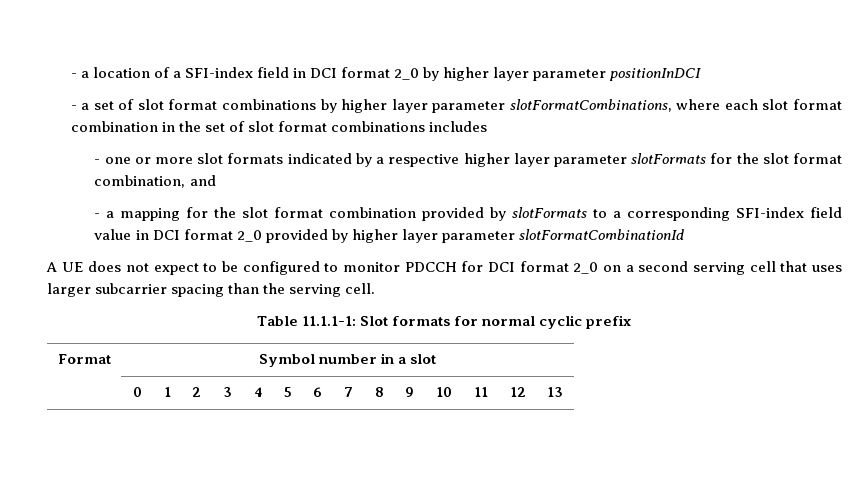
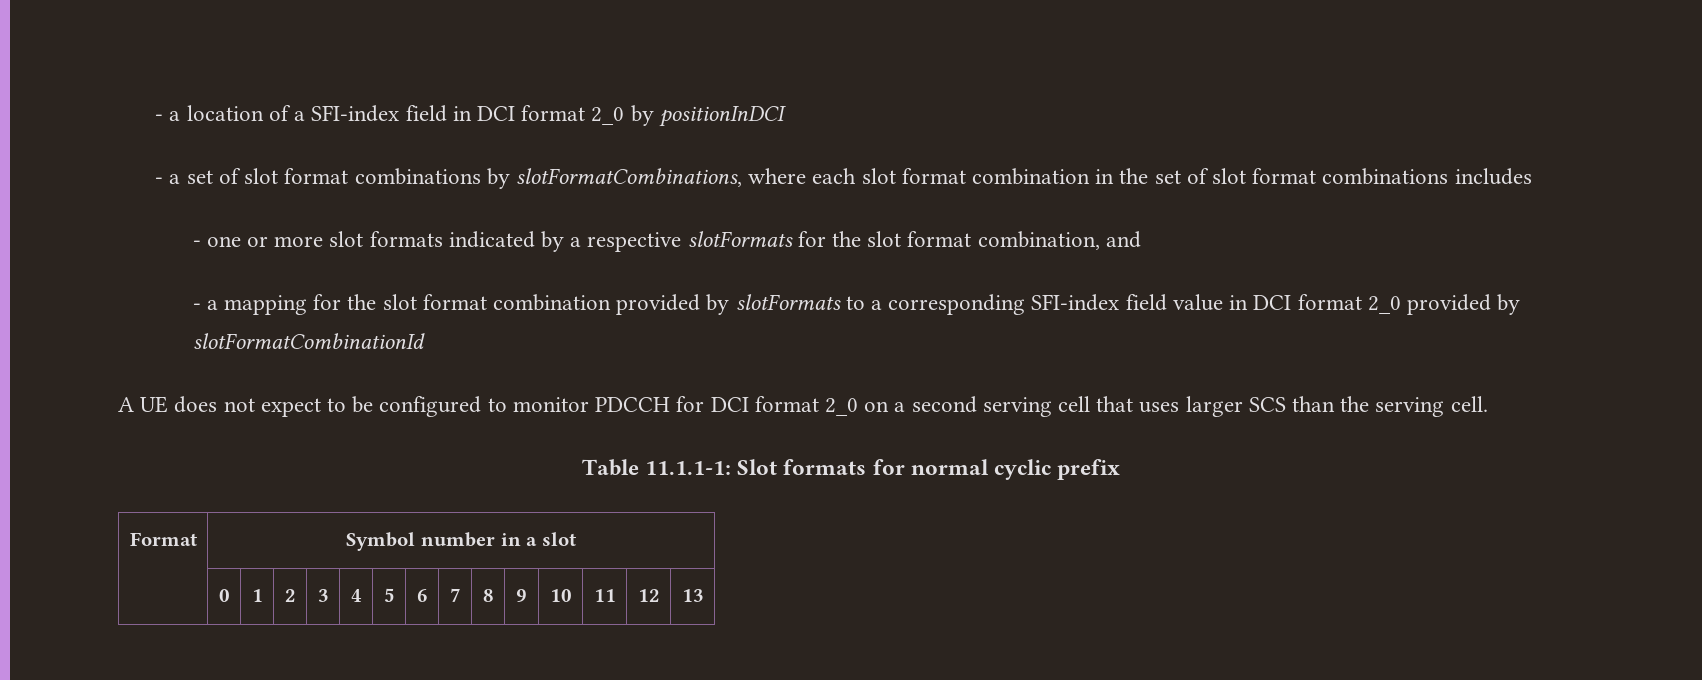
[443,67,607,81] higher layer parameter -> (654, 115) none
[341,99,506,113] higher layer parameter -> (510, 178) none
[463,153,627,167] higher layer parameter -> (682, 242) none
[351,229,515,243] higher layer parameter -> (1521, 304) none
[95,283,225,297] subcarrier spacing -> [1248,397,1286,412] SCS

